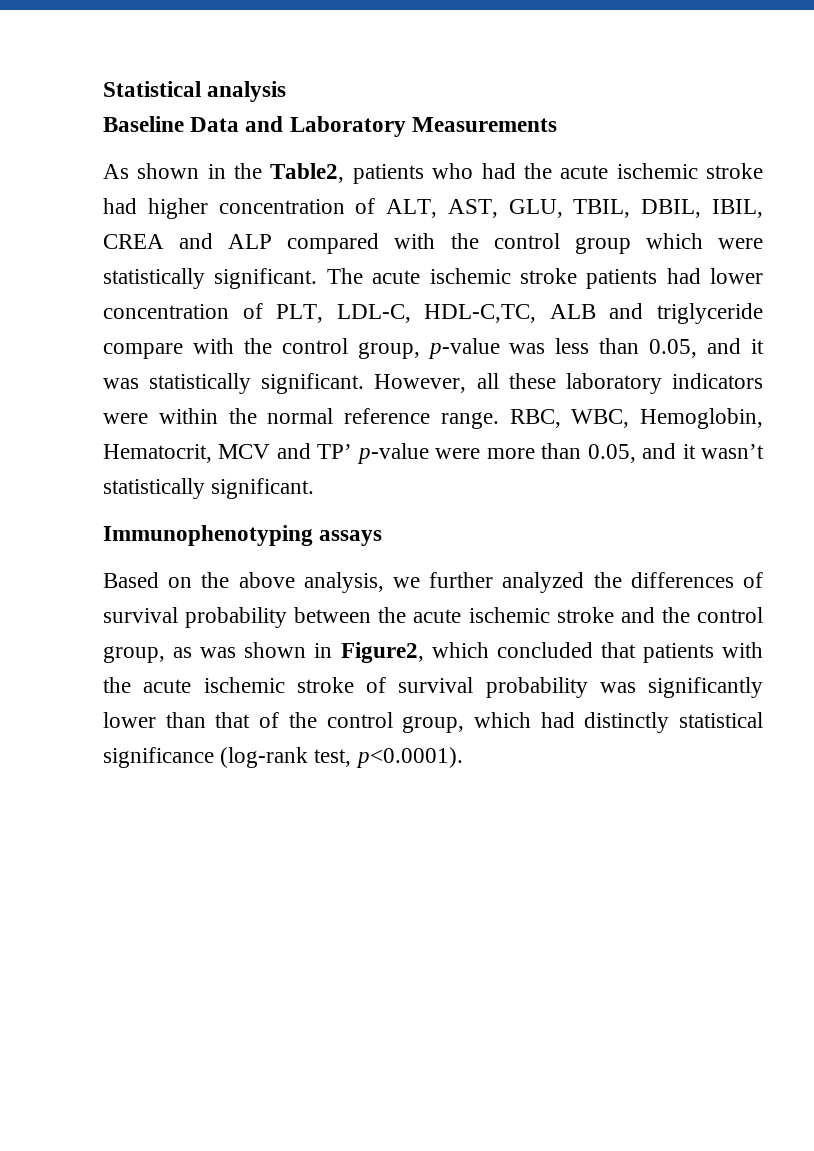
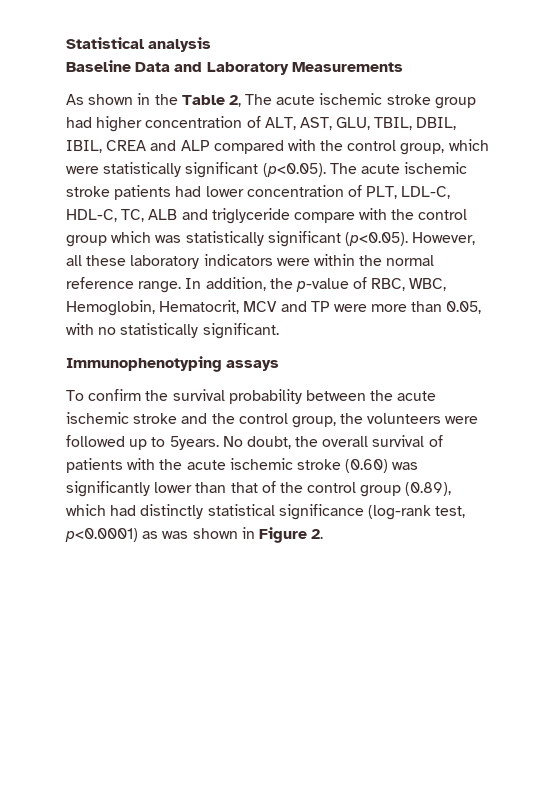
[270,163,763,184] Table2, patients who had the acute ischemic stroke -> [181,93,476,109] Table 2, The acute ischemic stroke group
[574,237,631,254] group -> [400,143,445,155] group,
[214,268,318,289] significant. -> [185,162,326,178] significant (p<0.05).
[424,304,537,323] HDL-C,TC, -> [66,209,145,222] HDL-C, TC,
[357,338,764,359] [103,373,365,394] group, p-value was less than 0.05, and it was statistically significant. -> [66,231,408,247] group which was statistically significant (p<0.05).
(499, 420) none -> [185,277,368,292] In addition, the p-value of
[317,443,429,464] TP’ p-value -> [310,301,330,312] TP
[642,443,764,459] and it wasn’t -> [66,323,117,335] with no
[103,572,763,593] Based on the above analysis, we further analyzed the differences of -> [66,389,169,401] To confirm the
[173,642,636,663] as was shown in Figure2, which concluded that -> [340,413,479,424] [66,435,443,450] the volunteers were followed up to 5years. No doubt, the overall survival of
[366,677,588,698] of survival probability -> [345,459,389,473] (0.60)
[402,716,465,733] group, -> [360,482,452,497] group (0.89),
[355,747,463,768] p<0.0001). -> [65,527,324,543] p<0.0001) as was shown in Figure 2.

